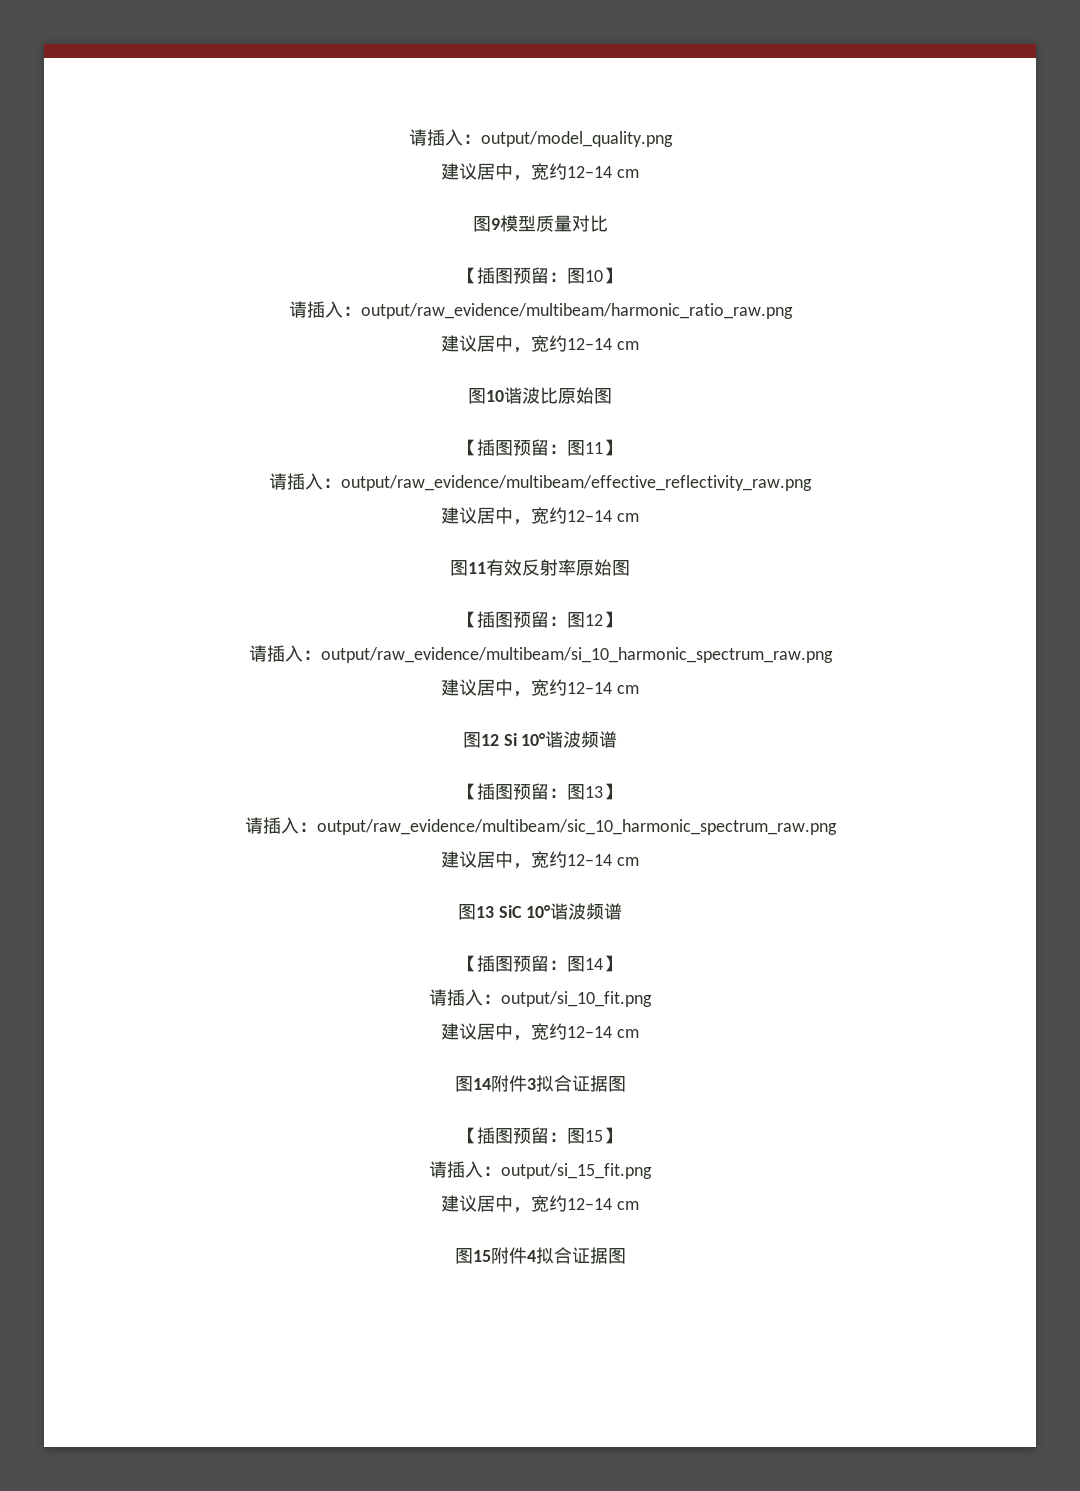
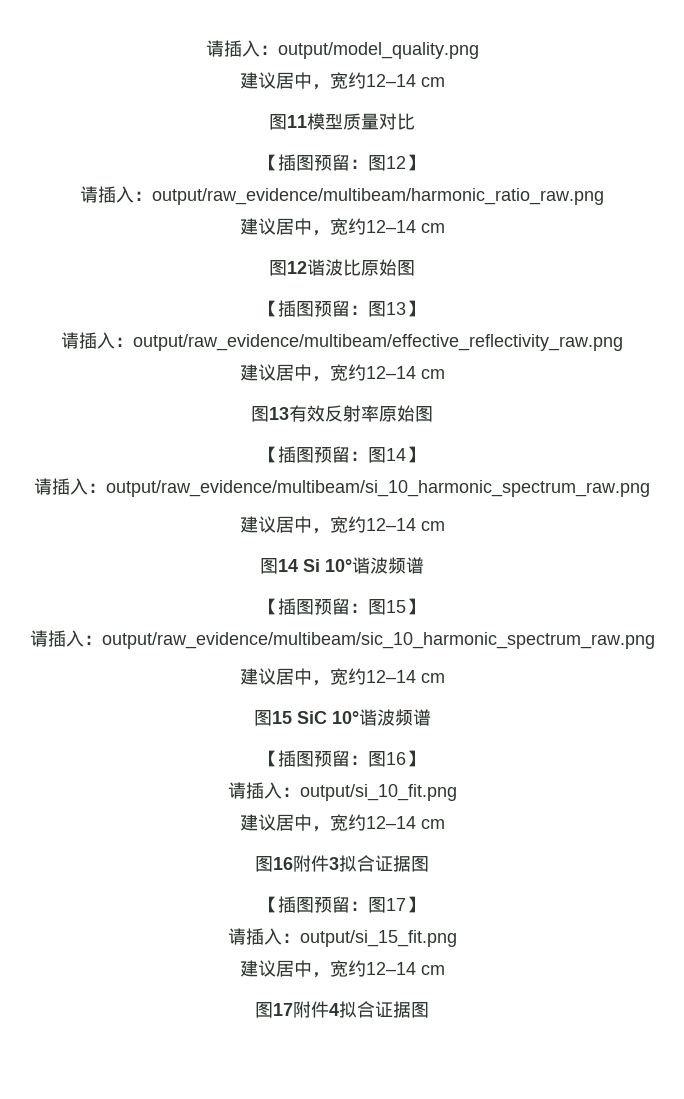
[490,218,500,230] 9 -> [287,115,307,128] 11
[585,270,603,282] 10 -> [386,156,406,169] 12
[486,390,504,402] 10 -> [287,261,307,274] 12
[585,442,603,454] 11 -> [386,302,406,315] 13
[468,562,486,574] 11 -> [269,407,289,420] 13
[585,614,603,626] 12 -> [386,448,406,461] 14
[480,734,499,746] 12 -> [278,559,298,572] 14
[585,786,603,798] 13 -> [386,600,406,613] 15
[475,906,494,918] 13 -> [271,711,292,724] 15
[585,958,603,970] 14 -> [386,752,406,765] 16
[472,1078,491,1090] 14 -> [273,857,293,870] 16
[585,1130,603,1142] 15 -> [386,898,406,911] 17
[472,1250,491,1262] 15 -> [273,1003,293,1016] 17

